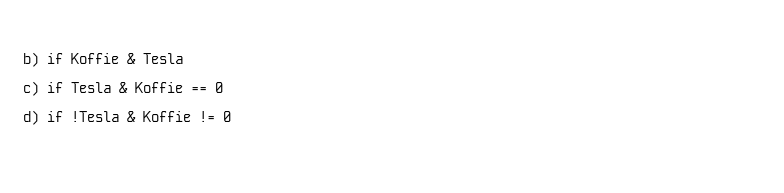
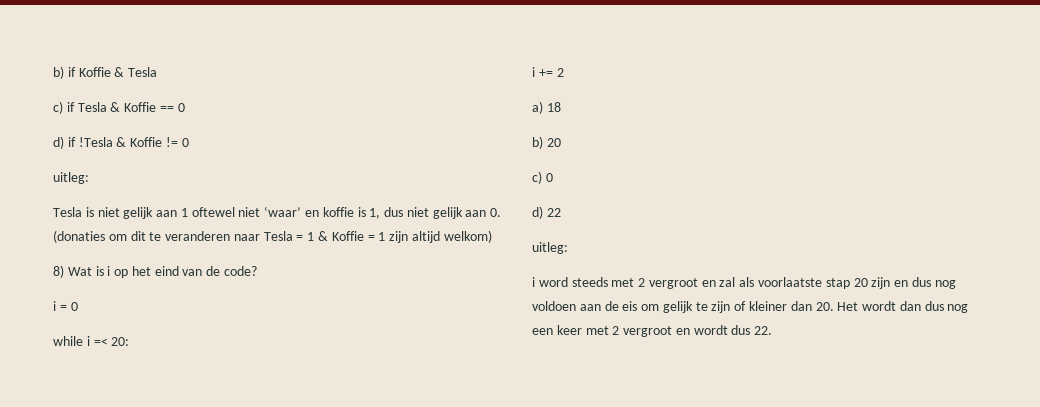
(231, 116) none -> [53,172,89,184] [53,206,502,219] [53,230,492,243] [53,265,258,278] [53,301,78,311] [53,336,130,346] [532,67,564,77] [532,101,561,114] [532,136,561,149] [532,171,553,184] [532,206,561,219] [532,242,568,254] [532,277,956,289] [532,301,969,313] [532,325,773,337] // uitleg: // Tesla is niet gelijk aan 1 oftewel niet ‘waar’ en koffie is 1, dus niet gelijk aan 0. (donaties om dit te veranderen naar Tesla = 1 & Koffie = 1 zijn altijd welkom) // 8) Wat is i op het eind van de code? // i = 0 // while i =< 20: // i += 2 // a) 18 // b) 20 // c) 0 // d) 22 // uitleg: // i word steeds met 2 vergroot en zal als voorlaatste stap 20 zijn en dus nog voldoen aan de eis om gelijk te zijn of kleiner dan 20. Het wordt dan dus nog een keer met 2 vergroot en wordt dus 22.

